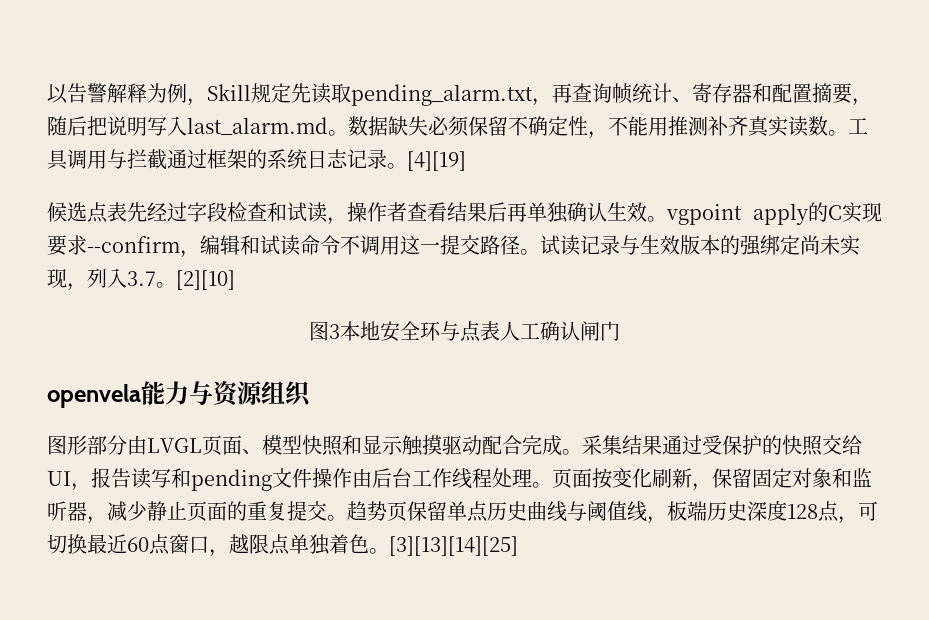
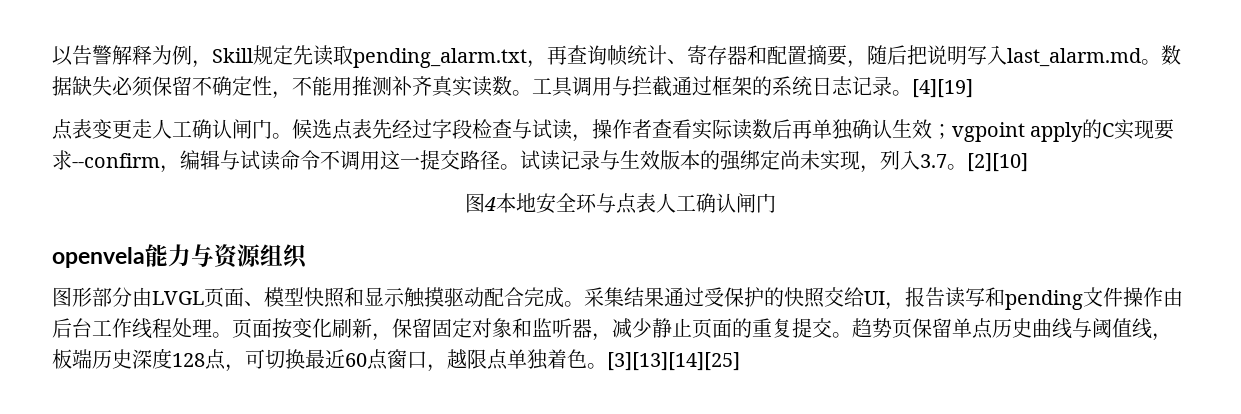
(466, 161) none -> [52,119,292,140] 点表变更走人工确认闸门。
[267,202,287,222] 和 -> [512,119,532,139] 与
[447,202,487,222] 结果 -> [692,119,772,140] 实际读数
[647,216,667,222] 。 -> [932,124,952,139] ；
[240,235,260,255] 和 -> [220,150,240,170] 与
[329,324,340,339] 3 -> [484,197,496,211] 4

